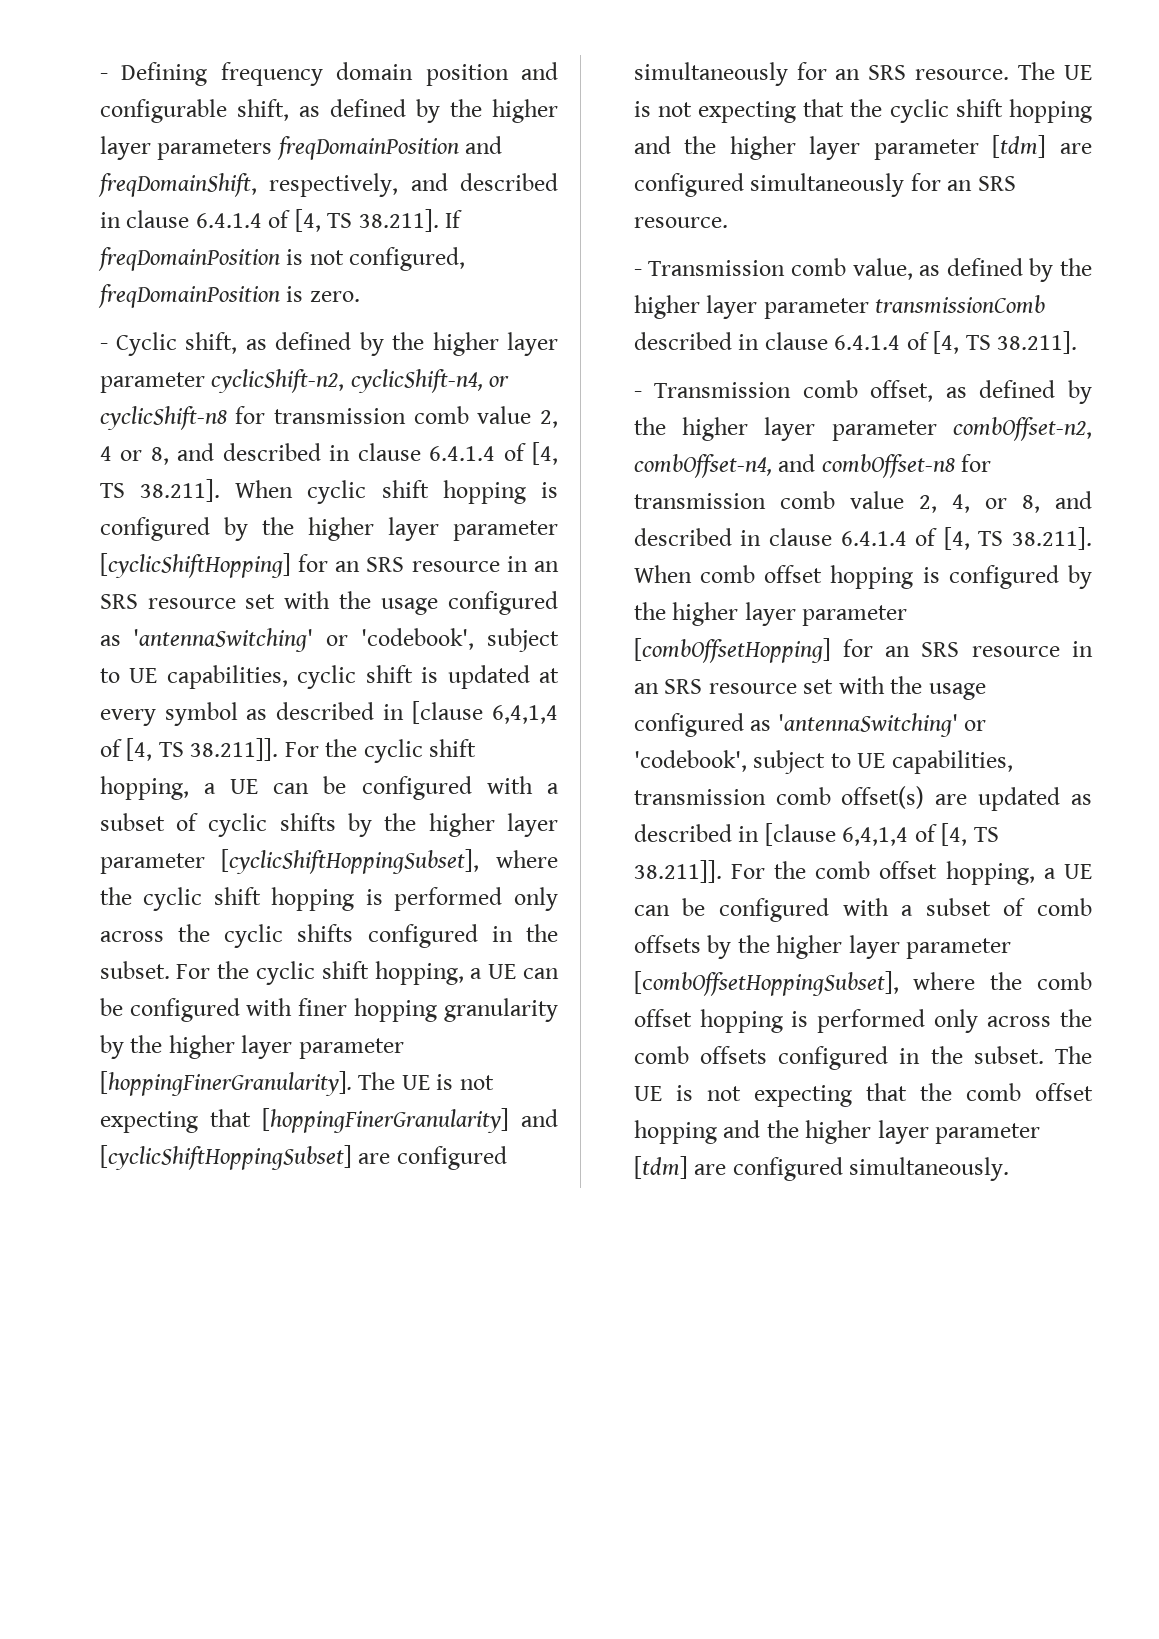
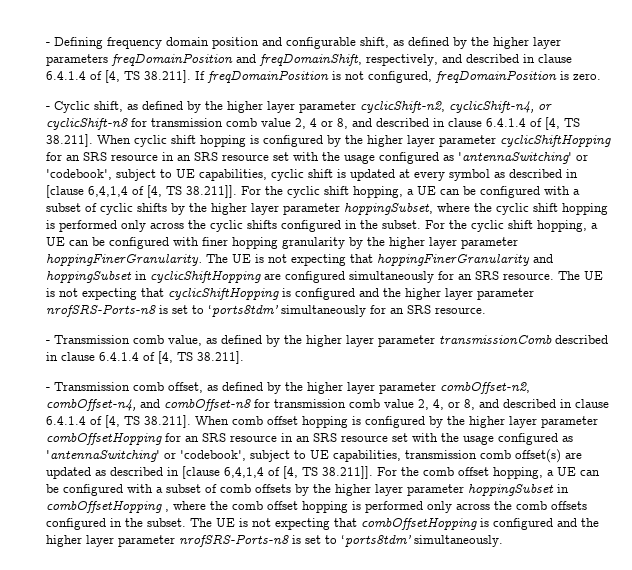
[99,553,291,578] [cyclicShiftHopping] -> [500,134,612,147] cyclicShiftHopping
[221,849,480,874] [cyclicShiftHoppingSubset], -> [344,203,434,215] hoppingSubset,
[99,1071,494,1096] [99,1108,558,1133] [99,1145,352,1170] [hoppingFinerGranularity]. The UE is not expecting that [hoppingFinerGranularity] and [cyclicShiftHoppingSubset] -> [46,254,554,266] [46,270,262,283] hoppingFinerGranularity. The UE is not expecting that hoppingFinerGranularity and hoppingSubset in cyclicShiftHopping
[850,99,1092,123] [633,135,1092,160] [633,173,744,197] the cyclic shift hopping and the higher layer parameter [tdm] are configured -> [168,287,535,300] [46,304,279,317] cyclicShiftHopping is configured and the higher layer parameter nrofSRS-Ports-n8 is set to ‘ports8tdm’
[633,638,831,663] [combOffsetHopping] -> [46,432,163,445] combOffsetHopping
[633,971,899,996] [combOffsetHoppingSubset], -> [468,484,570,496] [46,500,170,513] hoppingSubset in combOffsetHopping ,
[919,1083,1093,1101] [633,1120,1041,1144] [633,1156,843,1181] the comb offset hopping and the higher layer parameter [tdm] are configured -> [361,517,600,530] [46,534,412,547] combOffsetHopping is configured and the higher layer parameter nrofSRS-Ports-n8 is set to ‘ports8tdm’

